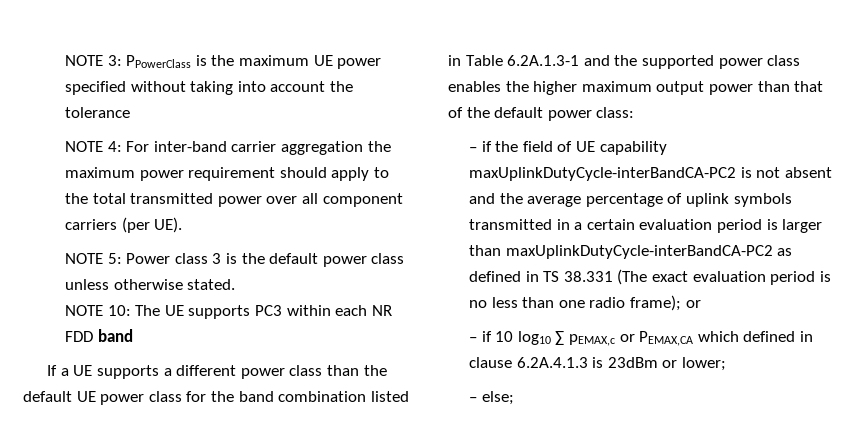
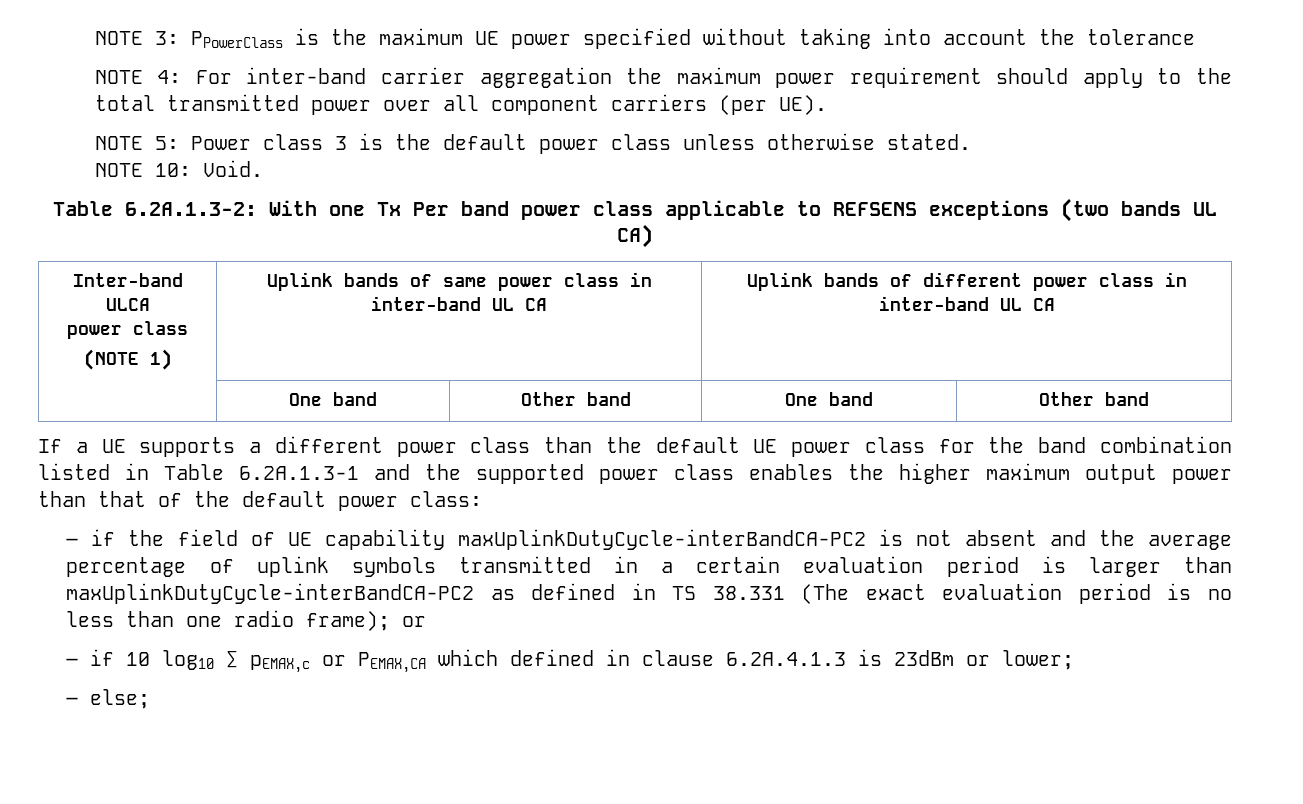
[135,305,392,319] [65,331,94,342] The UE supports PC3 within each NR FDD -> [202,160,263,177] [53,198,1217,222] [617,224,653,248] [72,273,183,287] [105,298,150,311] [67,321,188,339] [83,349,172,370] [266,272,652,291] [370,296,547,311] [746,272,1187,291] [878,296,1055,311] [289,392,377,406] [520,392,631,406] [785,392,873,406] [1039,392,1094,406] Void. // Table 6.2A.1.3-2: With one Tx Per band power class applicable to REFSENS exceptions (two bands UL CA) // Inter-band ULCA // power class // (NOTE 1) | Uplink bands of same power class in inter-band UL CA | Uplink bands of different power class in inter-band UL CA // | One band | Other band | One band | Other

